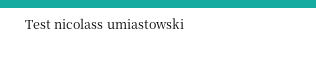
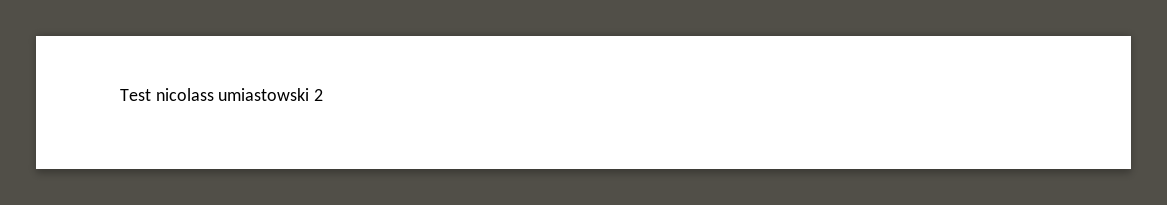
(184, 23) none -> [314,89,324,101] 2

